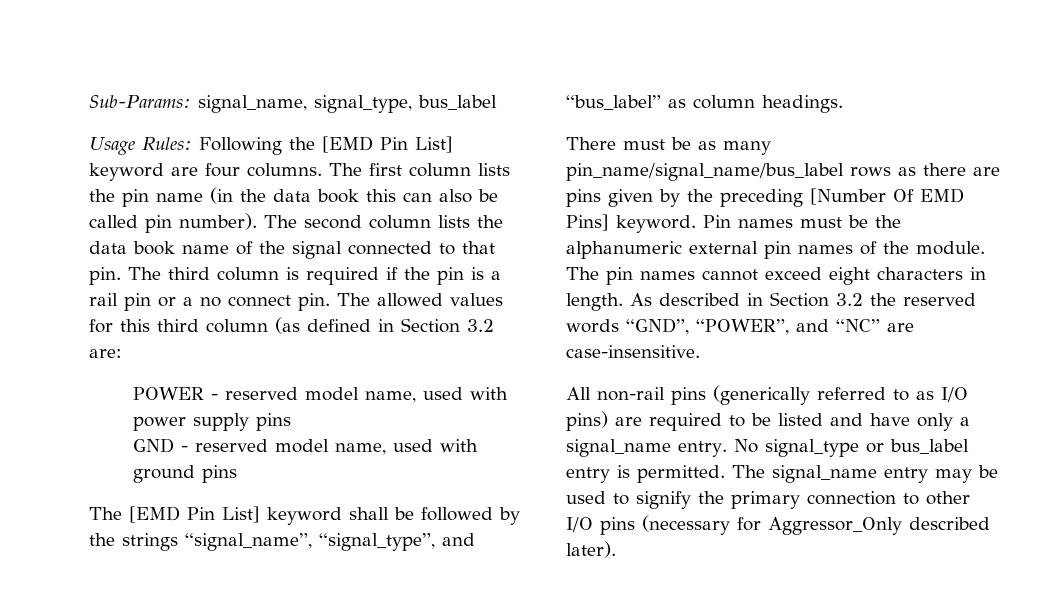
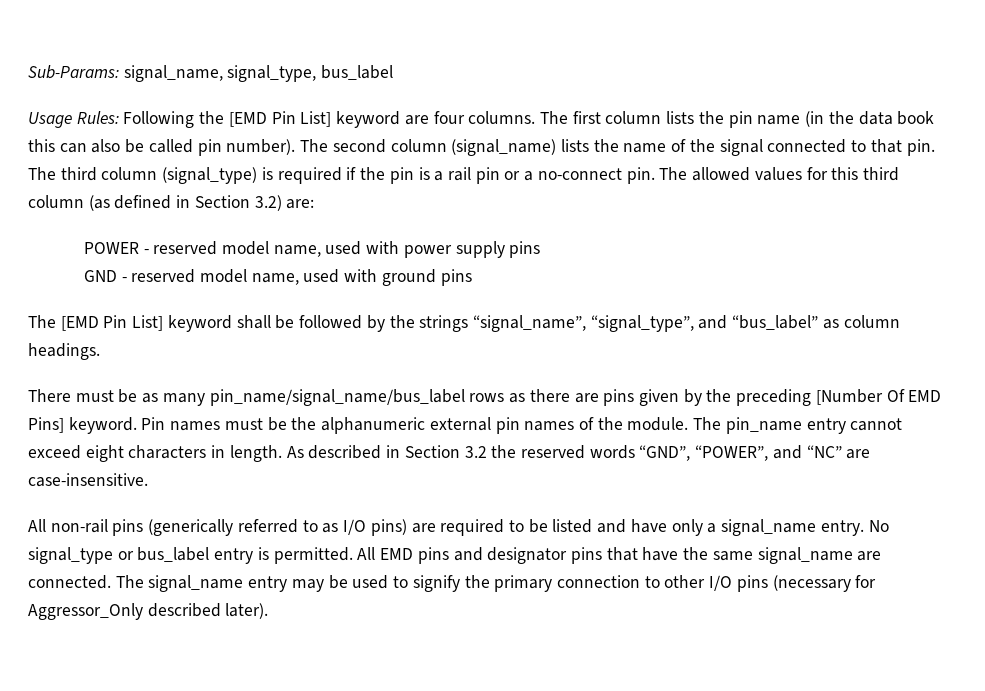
[438,215,503,228] [89,241,175,255] lists the data book -> [451,139,619,156] (signal_name) lists the
(279, 274) none -> [162,167,258,184] (signal_type)
[200,295,291,307] no connect -> [537,168,622,180] no-connect
[467,319,494,332] 3.2 -> [254,195,282,211] 3.2)
[606,267,695,285] pin names -> [725,417,846,434] pin_name entry
(725, 474) none -> [357,547,882,564] [28,575,111,589] All EMD pins and designator pins that have the same signal_name are connected.

